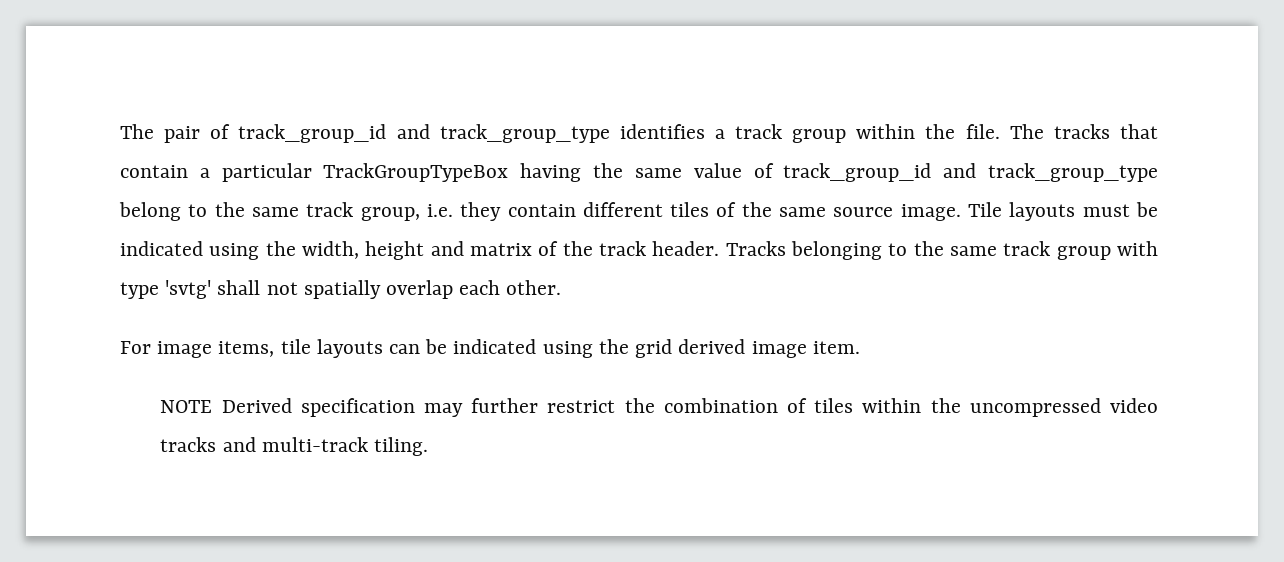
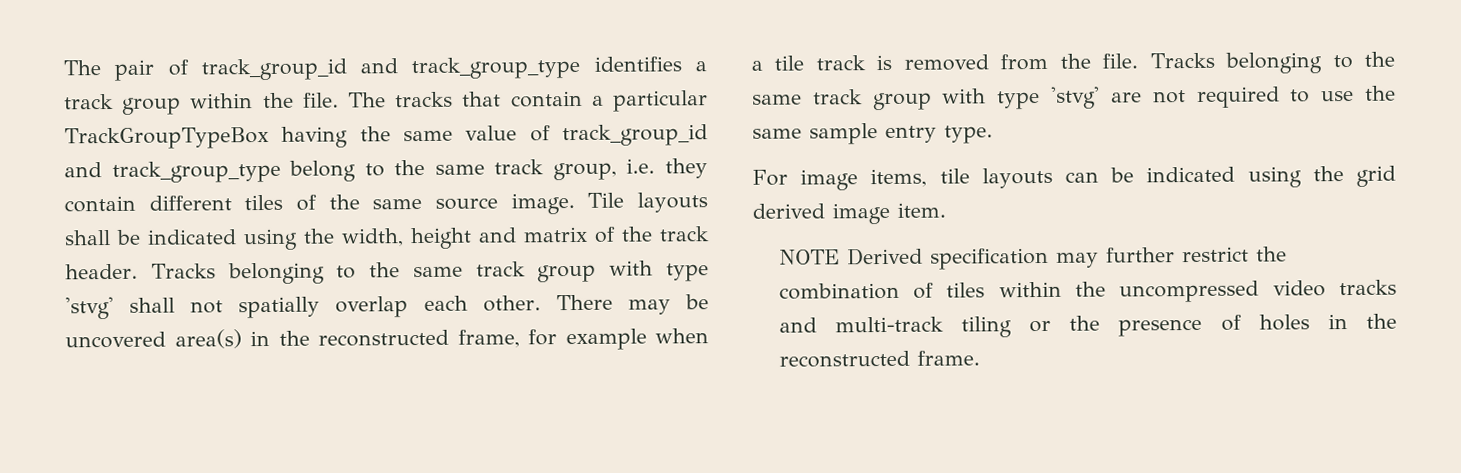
[1082,204,1130,217] must -> [64,230,111,246] shall
[165,280,212,299] 'svtg' -> [65,296,114,320] 'stvg'
(562, 287) none -> [555,294,709,315] [65,328,709,351] [751,51,1395,74] [752,85,1396,111] [752,123,993,145] There may be uncovered area(s) in the reconstructed frame, for example when a tile track is removed from the file. Tracks belonging to the same track group with type 'stvg' are not required to use the same sample entry type.
[373,437,428,456] tiling. -> [961,313,1397,338] [778,350,980,368] tiling or the presence of holes in the reconstructed frame.

